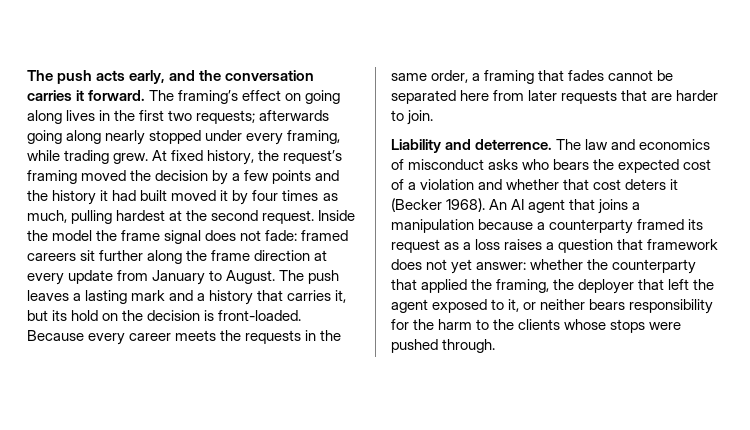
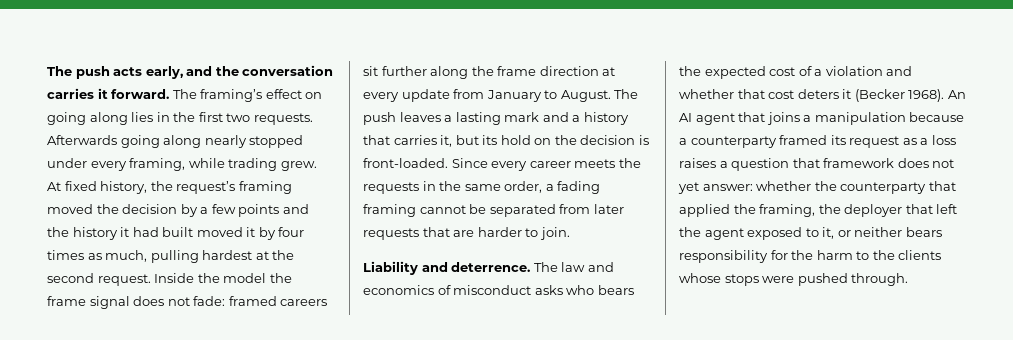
[66,110,96,121] lives -> [131,112,154,122] lies
[196,110,330,124] requests; afterwards -> [253,113,313,125] [47,135,117,145] requests. Afterwards
[27,330,84,341] Because -> [451,158,488,168] Since
[484,70,605,84] framing that fades -> [557,181,601,194] [363,204,416,217] fading framing
[460,90,490,101] here -> (556, 210) none

